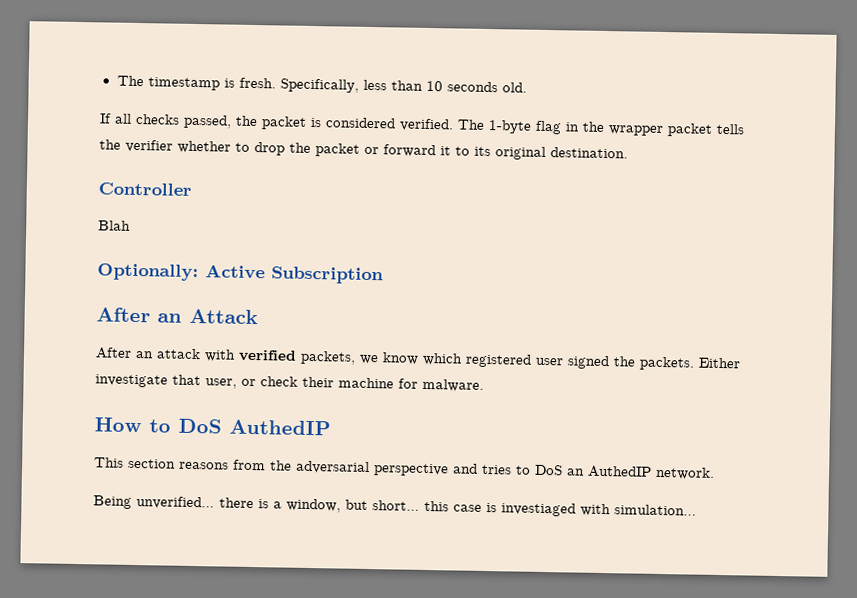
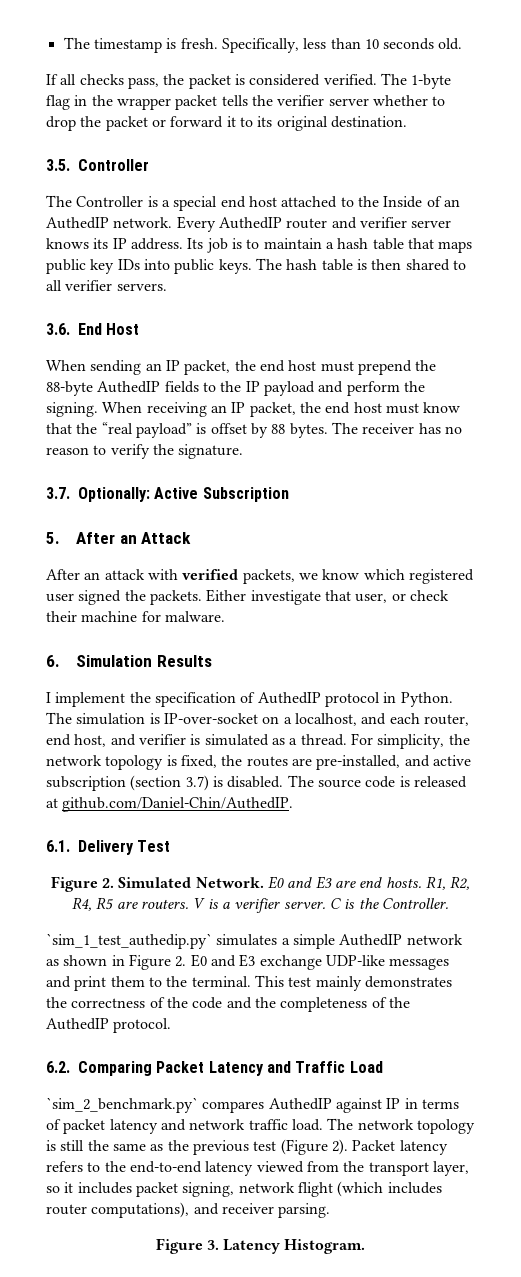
[183,114,232,129] passed, -> [127,77,159,89] pass,
(173, 146) none -> [328,98,369,106] server
(628, 153) none -> [46,159,70,171] 3.5.
[98,220,131,231] Blah // -> [46,195,460,211] [46,216,452,232] [46,238,473,253] [46,258,466,274] [46,280,167,291] [46,323,140,335] [46,360,437,375] [46,381,425,396] [46,402,461,417] [46,422,462,438] [46,444,244,459] [46,487,70,499] The Controller is a special end host attached to the Inside of an AuthedIP network. Every AuthedIP router and verifier server knows its IP address. Its job is to maintain a hash table that maps public key IDs into public keys. The hash table is then shared to all verifier servers. // 3.6. End Host // When sending an IP packet, the end host must prepend the 88-byte AuthedIP fields to the IP payload and perform the signing. When receiving an IP packet, the end host must know that the “real payload” is offset by 88 bytes. The receiver has no reason to verify the signature. // 3.7.
(384, 275) none -> [46,532,60,544] 5.
[94,417,331,436] [94,457,715,480] [93,495,697,517] How to DoS AuthedIP // This section reasons from the adversarial perspective and tries to DoS an AuthedIP network. // Being unverified… there is a window, but short… this case is investiaged with simulation… -> [46,655,212,667] [46,692,453,707] [46,712,469,726] [46,733,470,749] [46,755,471,770] [46,775,467,791] [46,797,294,812] [46,840,171,855] [50,876,471,892] [72,897,449,913] [46,933,463,949] [46,954,450,970] [46,975,452,991] [46,997,410,1012] [46,1018,172,1033] [46,1061,383,1076] [46,1097,459,1113] [46,1118,475,1134] [46,1139,448,1155] [46,1161,469,1176] [46,1181,442,1197] [46,1202,331,1218] [155,1238,366,1254] 6. Simulation Results // I implement the specification of AuthedIP protocol in Python. The simulation is IP-over-socket on a localhost, and each router, end host, and verifier is simulated as a thread. For simplicity, the network topology is fixed, the routes are pre-installed, and active subscription (section 3.7) is disabled. The source code is released at github.com/Daniel-Chin/AuthedIP. // 6.1. Delivery Test // Figure 2. Simulated Network. E0 and E3 are end hosts. R1, R2, R4, R5 are routers. V is a verifier server. C is the Controller. // `sim_1_test_authedip.py` simulates a simple AuthedIP network as shown in Figure 2. E0 and E3 exchange UDP-like messages and print them to the terminal. This test mainly demonstrates the correctness of the code and the completeness of the AuthedIP protocol. // 6.2. Comparing Packet Latency and Traffic Load // `sim_2_benchmark.py` compares AuthedIP against IP in terms of packet latency and network traffic load. The network topology is still the same as the previous test (Figure 2). Packet latency refers to the end-to-end latency viewed from the transport layer, so it includes packet signing, network flight (which includes router computations), and receiver parsing. // Figure 3. Latency Histogram.

